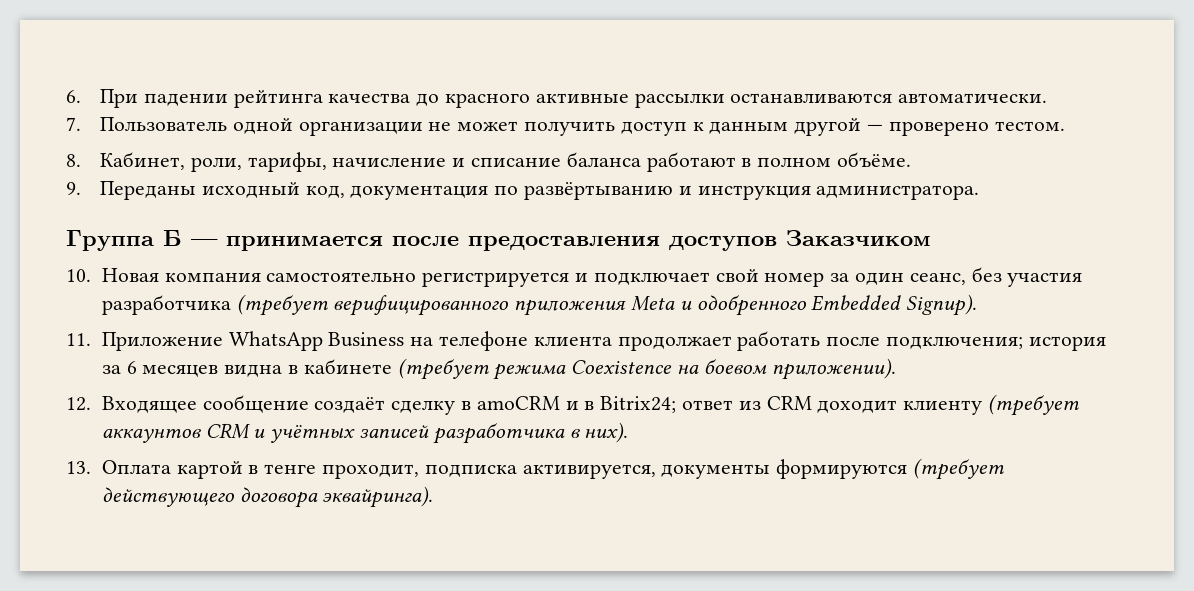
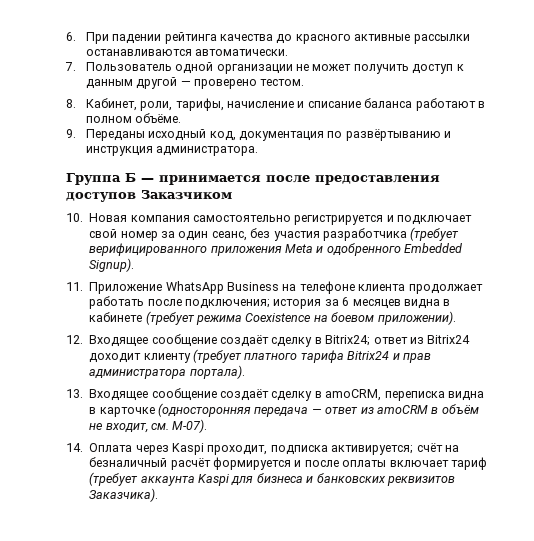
[476,396,595,410] amoCRM и в -> (322, 340) none
[766,396,812,410] CRM -> [427,335,471,344] Bitrix24
[101,422,629,444] [66,458,1004,480] [101,486,434,508] аккаунтов CRM и учётных записей разработчика в них). // 13. Оплата картой в тенге проходит, подписка активируется, документы формируются (требует действующего договора эквайринга). -> [244,350,431,363] [89,365,245,379] [66,388,484,401] [89,403,479,417] [89,419,208,433] [66,443,459,455] [89,457,487,470] [89,472,455,486] [89,488,159,502] платного тарифа Bitrix24 и прав администратора портала). // 13. Входящее сообщение создаёт сделку в amoCRM, переписка видна в карточке (односторонняя передача — ответ из amoCRM в объём не входит, см. M-07). // 14. Оплата через Kaspi проходит, подписка активируется; счёт на безналичный расчёт формируется и после оплаты включает тариф (требует аккаунта Kaspi для бизнеса и банковских реквизитов Заказчика).

